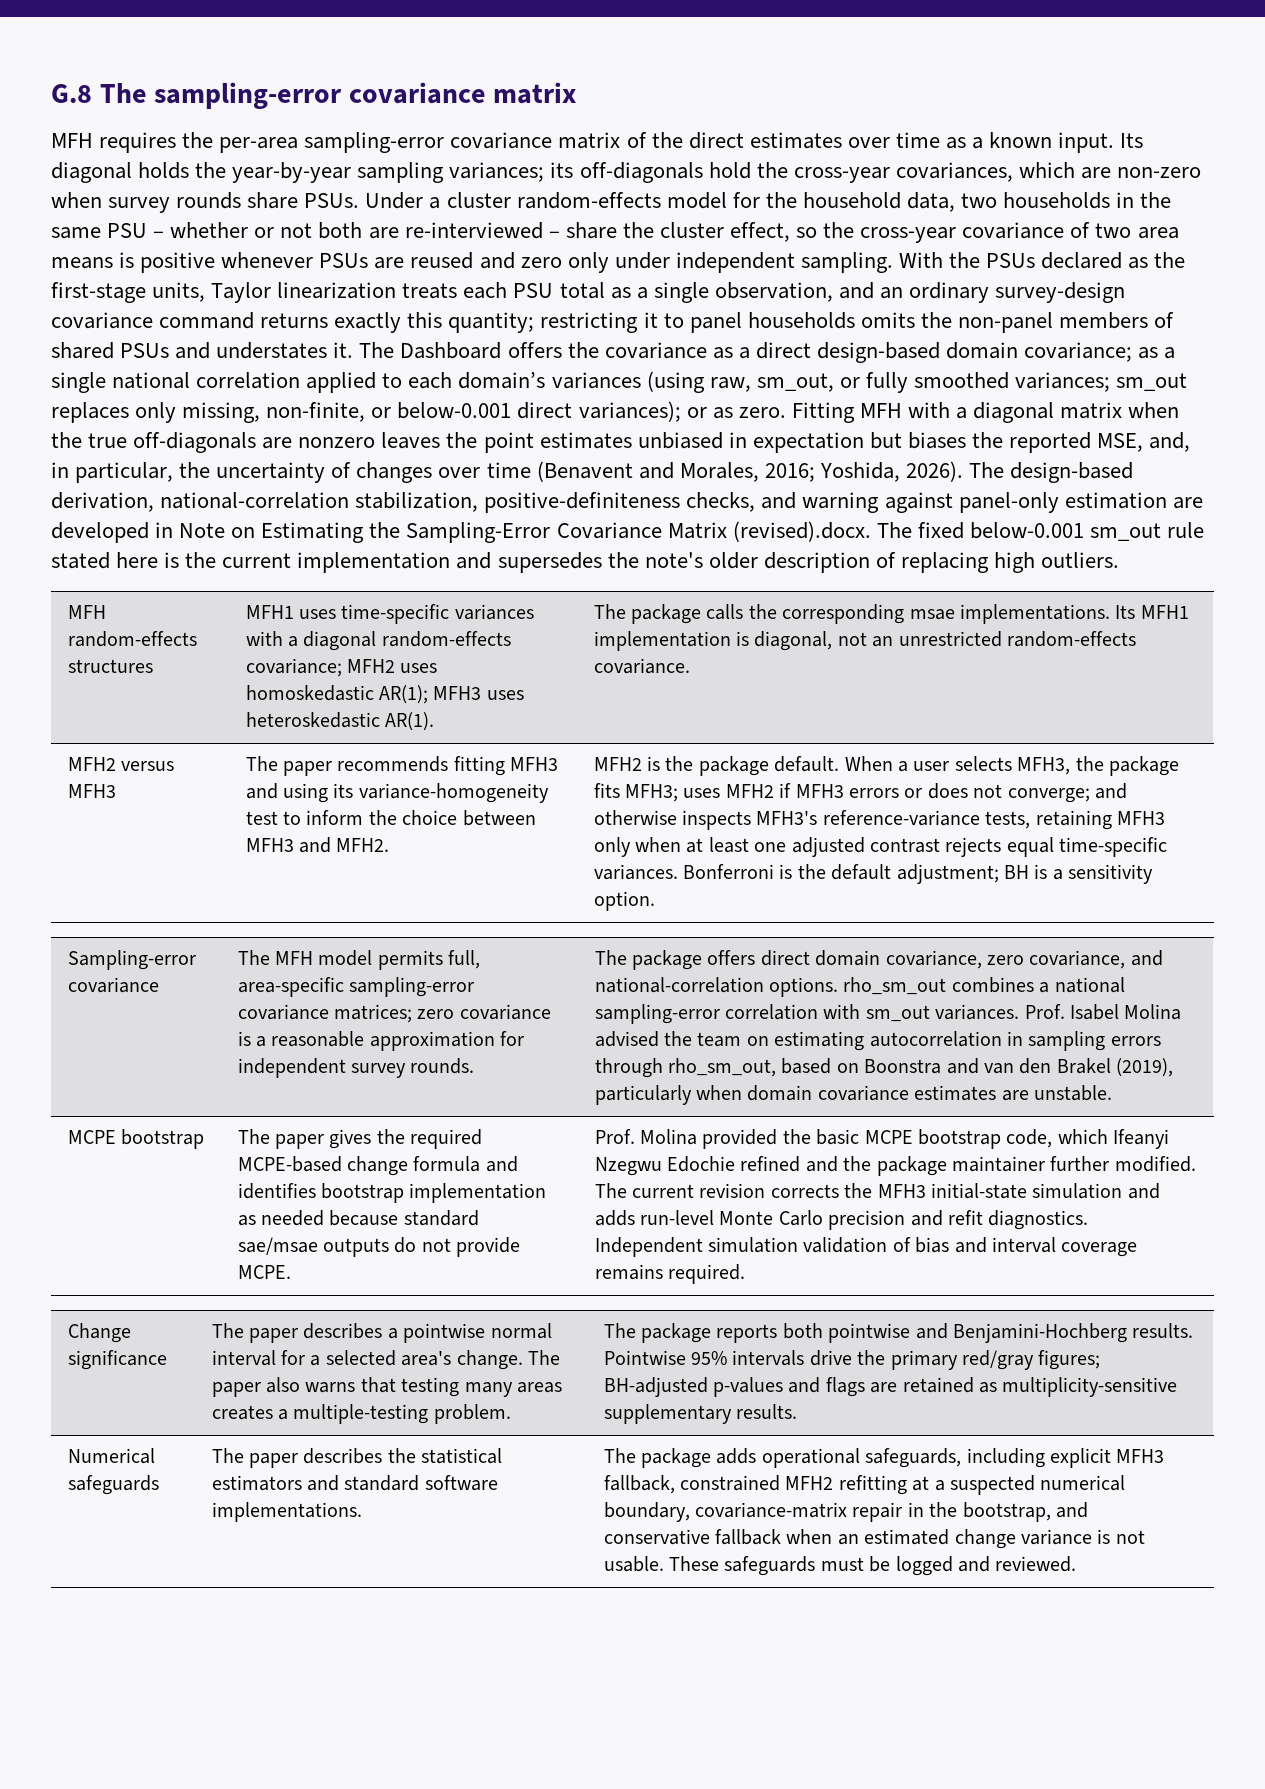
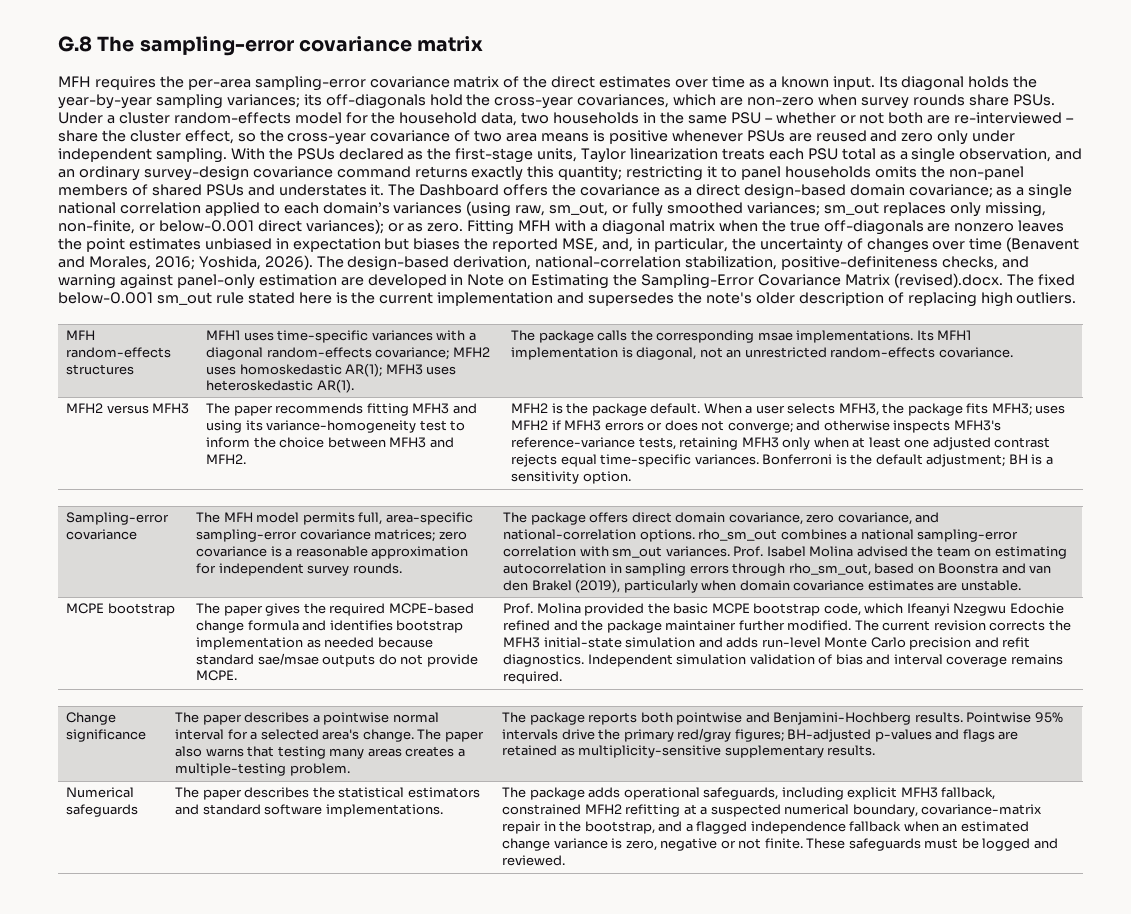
[603,1529,710,1545] conservative -> [685,821,846,834] a flagged independence
[1115,1530,1145,1544] [603,1556,664,1572] not usable. -> [625,838,803,851] zero, negative or not finite.

